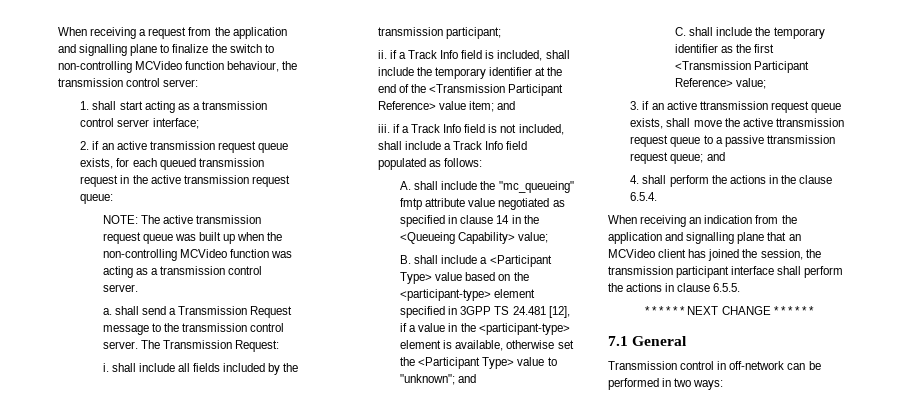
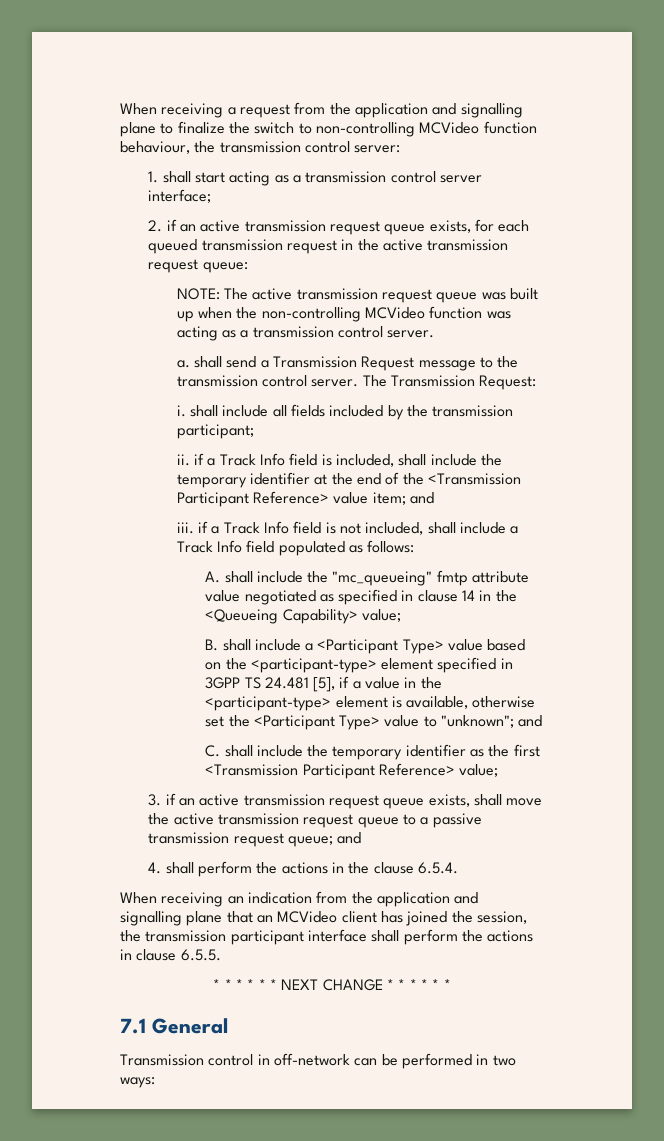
[548,306,570,318] [12], -> [313,677,336,692] [5],
[699,101,768,110] ttransmission -> [243,794,325,806] transmission
[775,118,844,127] ttransmission -> [218,813,300,825] transmission
[766,135,835,144] ttransmission -> [148,832,230,844] transmission

